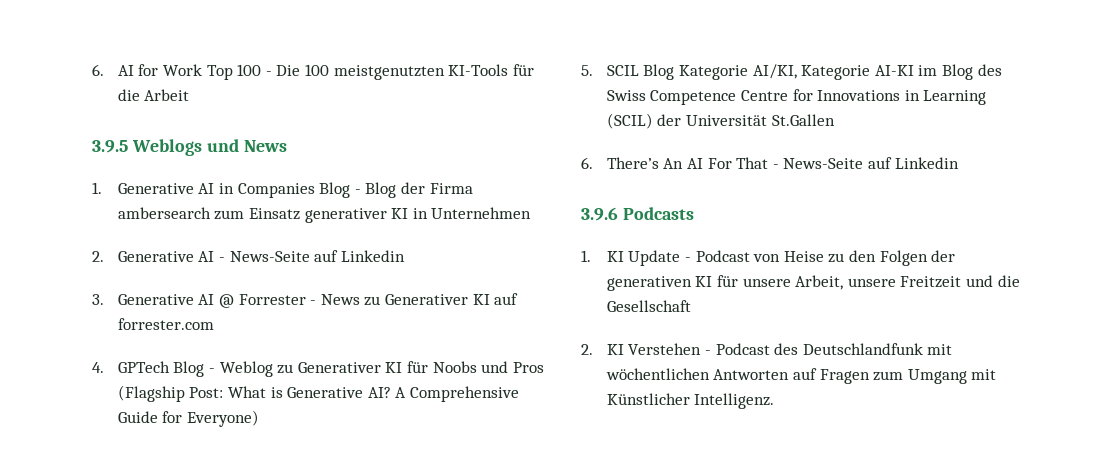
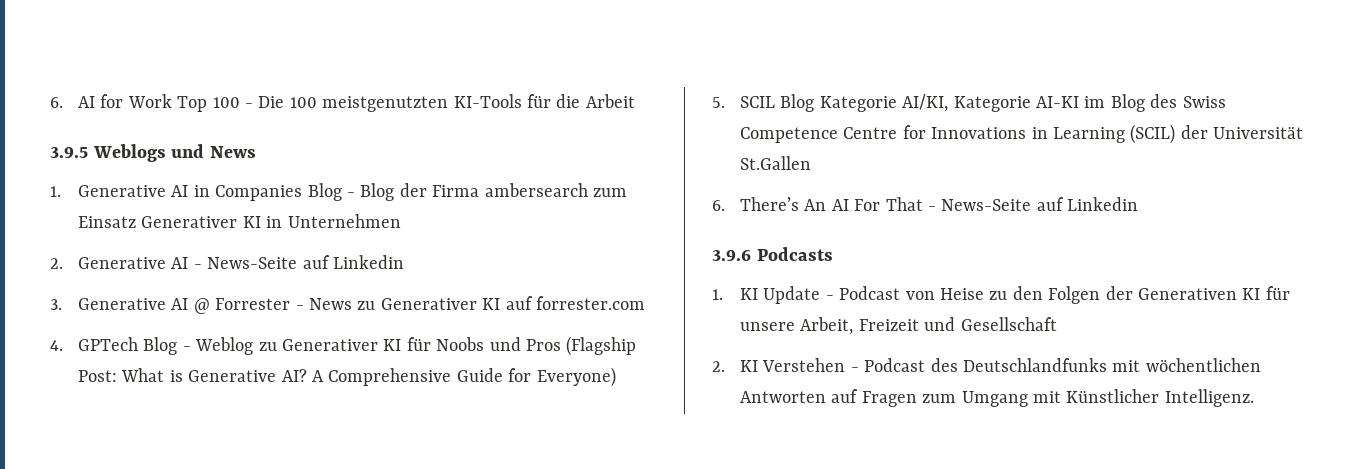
[304,208,387,223] generativer -> [141,216,238,228] Generativer
[606,276,692,291] generativen -> [1137,288,1237,300] Generativen
[847,275,1020,288] unsere Freitzeit und die -> [858,317,956,331] Freizeit und
[802,343,923,355] Deutschlandfunk -> [962,358,1107,372] Deutschlandfunks

